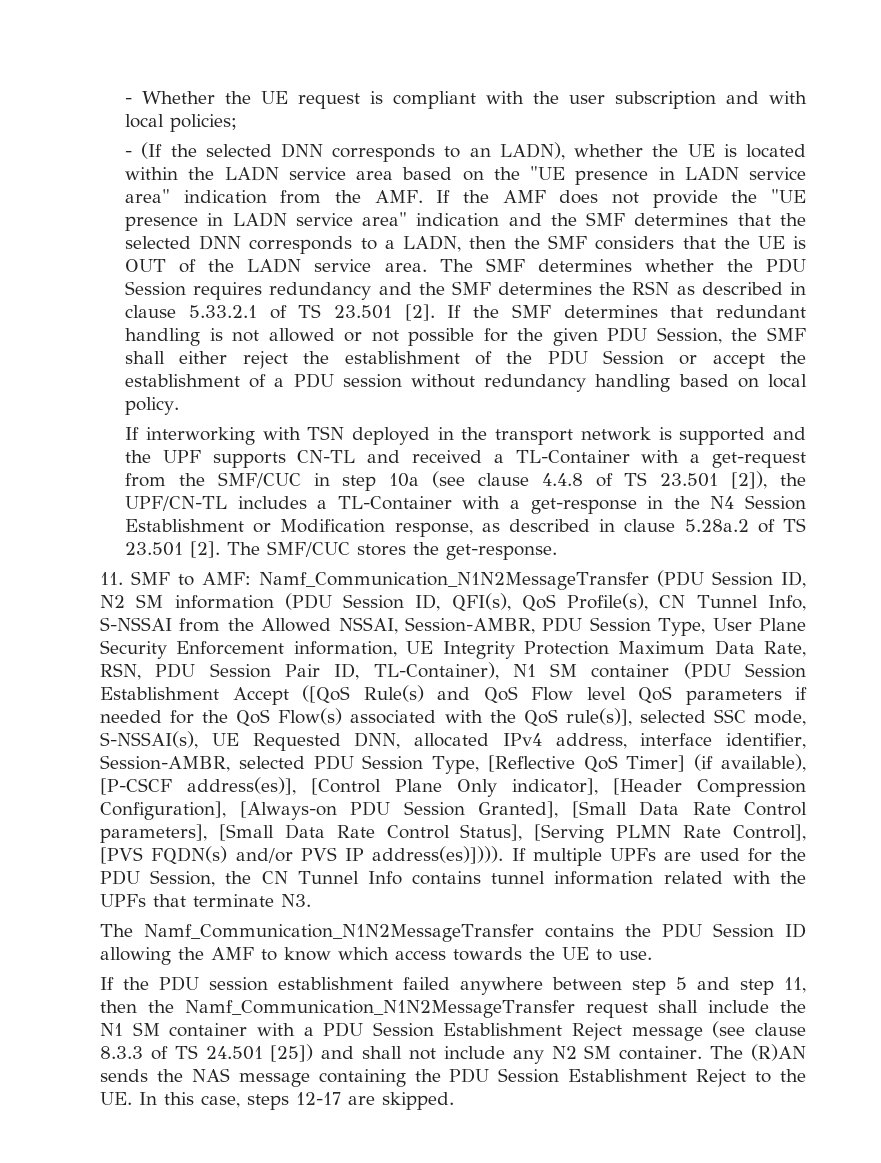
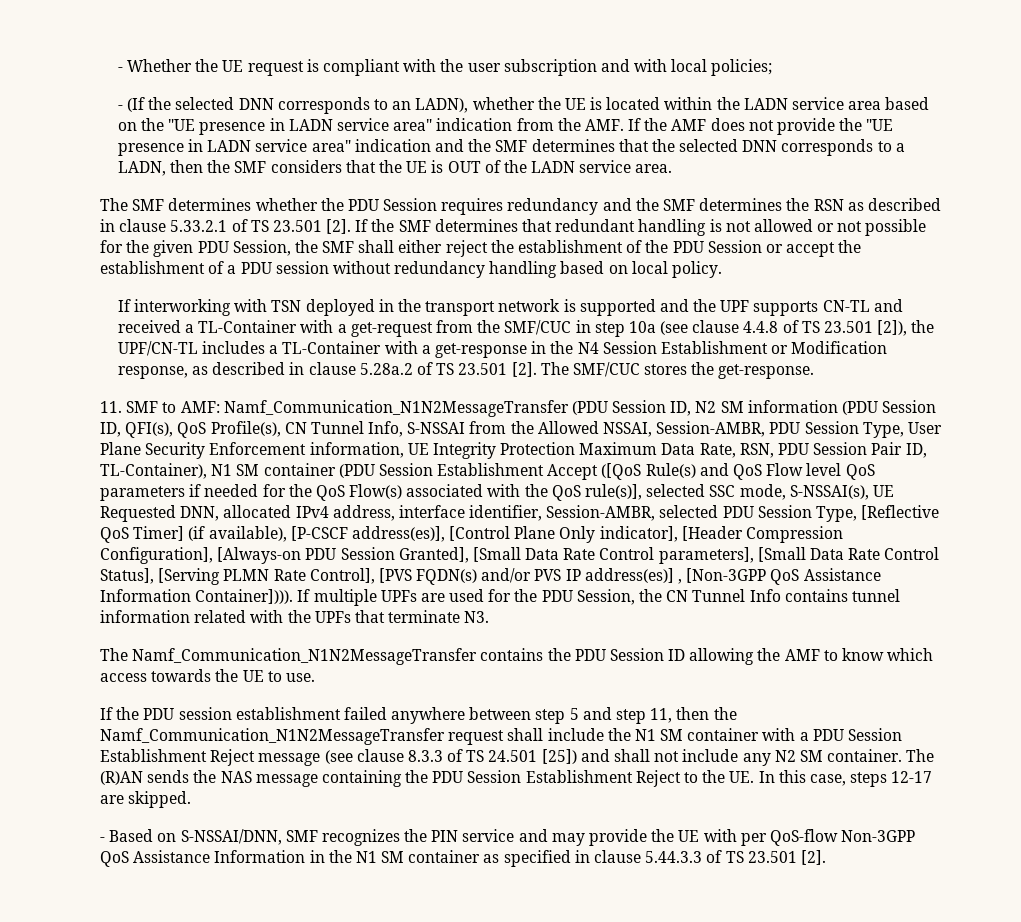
(427, 267) none -> (673, 168) //
[372,846,504,864] address(es)]))). -> [584,568,881,585] [99,589,294,604] address(es)] , [Non-3GPP QoS Assistance Information Container]))).
(455, 1101) none -> [99,829,916,846] [99,850,826,867] // - Based on S-NSSAI/DNN, SMF recognizes the PIN service and may provide the UE with per QoS-flow Non-3GPP QoS Assistance Information in the N1 SM container as specified in clause 5.44.3.3 of TS 23.501 [2].

